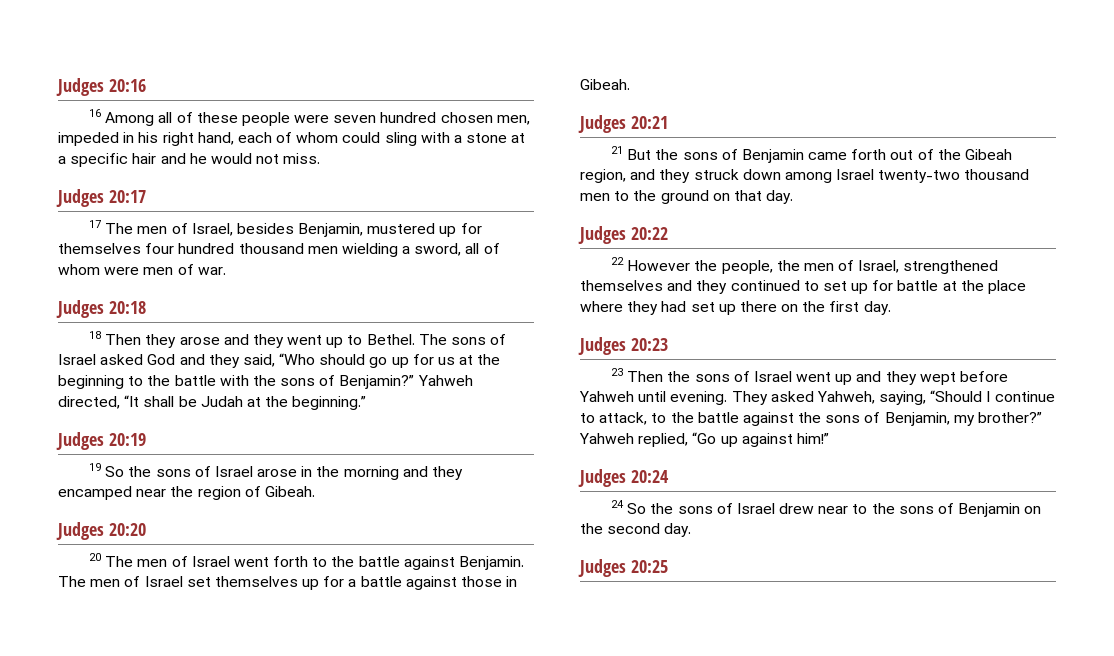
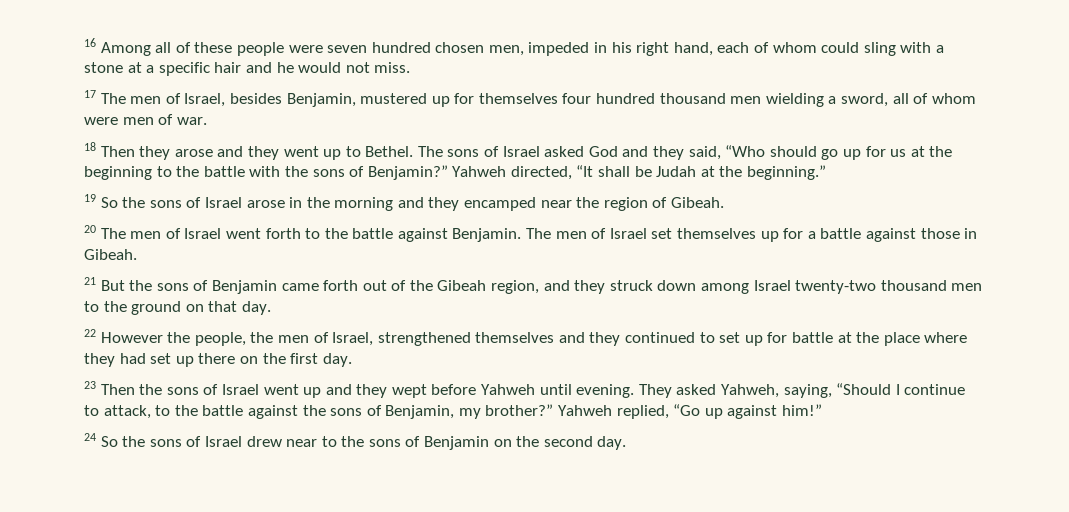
[56,78,146,96] Judges 20:16 // -> (84, 42) none
[56,189,146,207] // Judges 20:17 -> (411, 67) none
[56,300,146,318] // Judges 20:18 -> (207, 121) none
[56,432,146,450] // Judges 20:19 -> (827, 172) none
[56,522,146,540] // Judges 20:20 -> (725, 202) none
[578,115,668,133] // Judges 20:21 -> (137, 254) none
[578,226,668,244] // Judges 20:22 -> (271, 308) none
[578,337,668,355] // Judges 20:23 -> (352, 360) none
[578,469,669,487] // Judges 20:24 -> (823, 410) none
[578,559,668,577] // Judges 20:25 -> (627, 443) none

